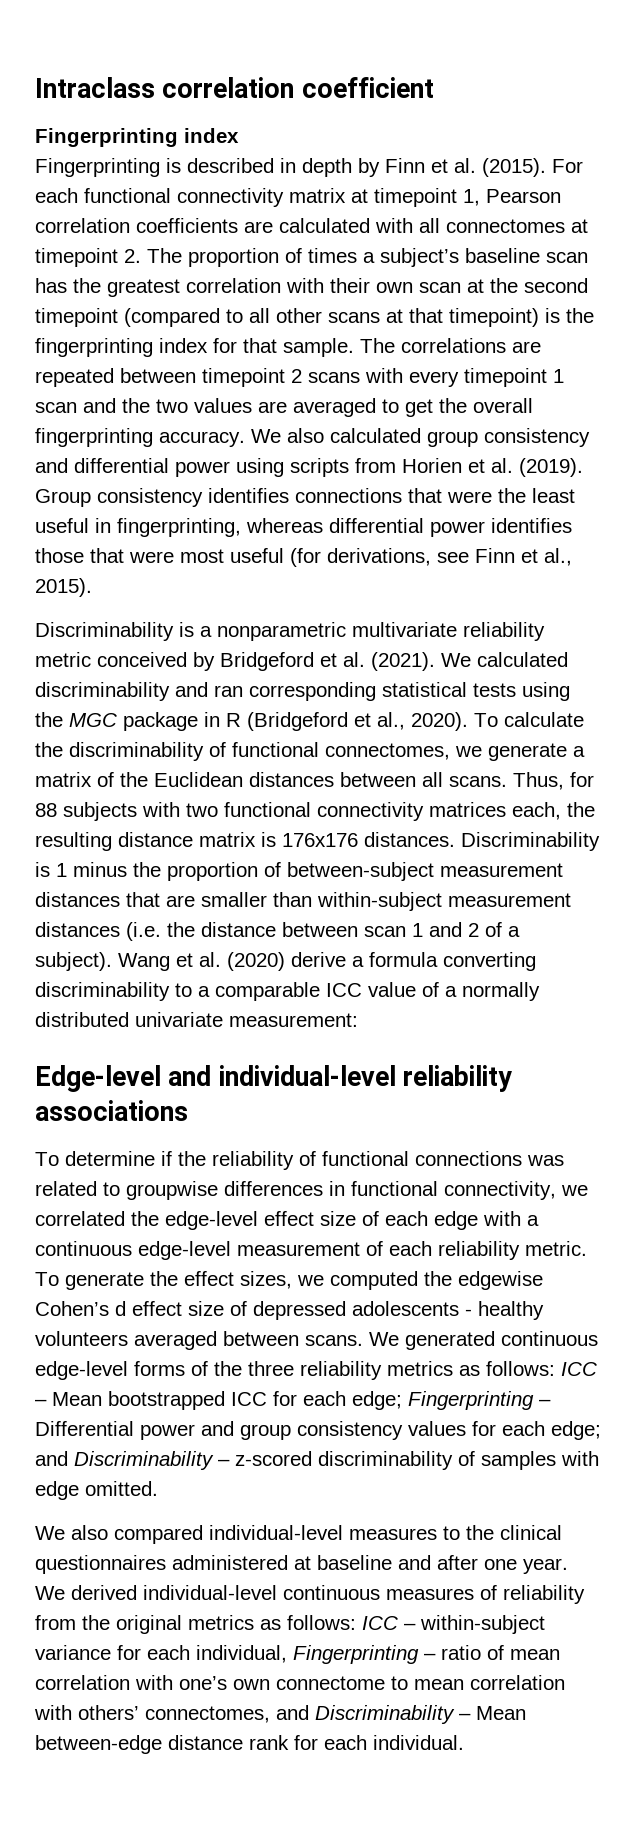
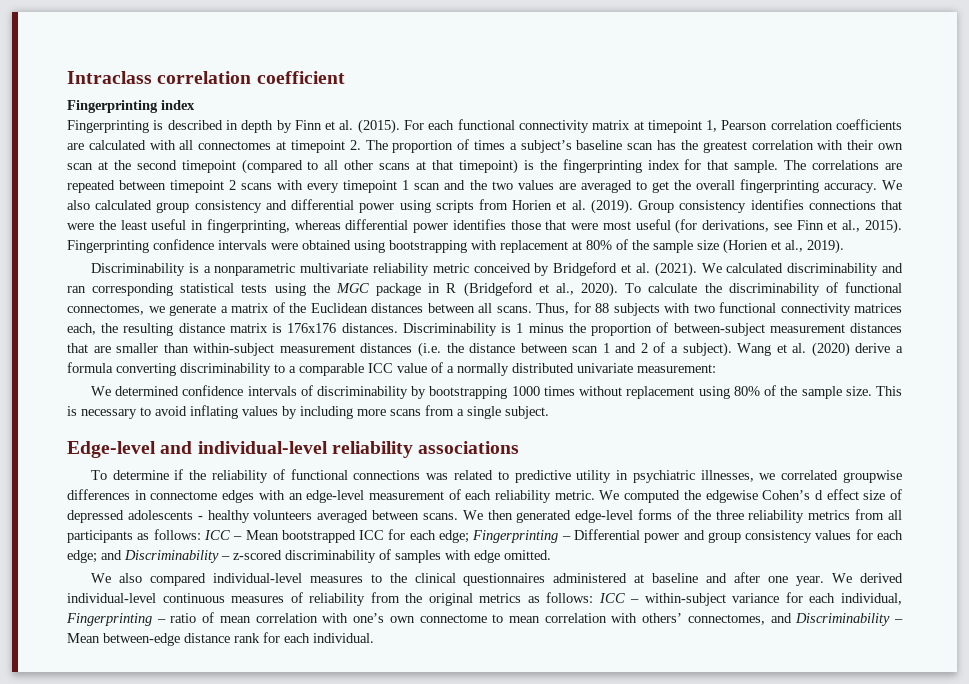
(92, 587) none -> [67,239,844,254] Fingerprinting confidence intervals were obtained using bootstrapping with replacement at 80% of the sample size (Horien et al., 2019).
(358, 1020) none -> [90,385,902,399] [67,405,549,419] // We determined confidence intervals of discriminability by bootstrapping 1000 times without replacement using 80% of the sample size. This is necessary to avoid inflating values by including more scans from a single subject.
[126,1181,588,1200] [35,1211,539,1230] [35,1241,132,1256] groupwise differences in functional connectivity, we correlated the edge-level effect size of each edge with a continuous -> [514,470,902,483] [67,489,303,503] predictive utility in psychiatric illnesses, we correlated groupwise differences in connectome edges with an
[35,1271,324,1290] To generate the effect sizes, we -> [599,490,620,500] We
[405,1331,598,1350] generated continuous -> [487,510,572,523] then generated
(453, 1368) none -> [855,509,903,520] [67,530,133,543] from all participants

